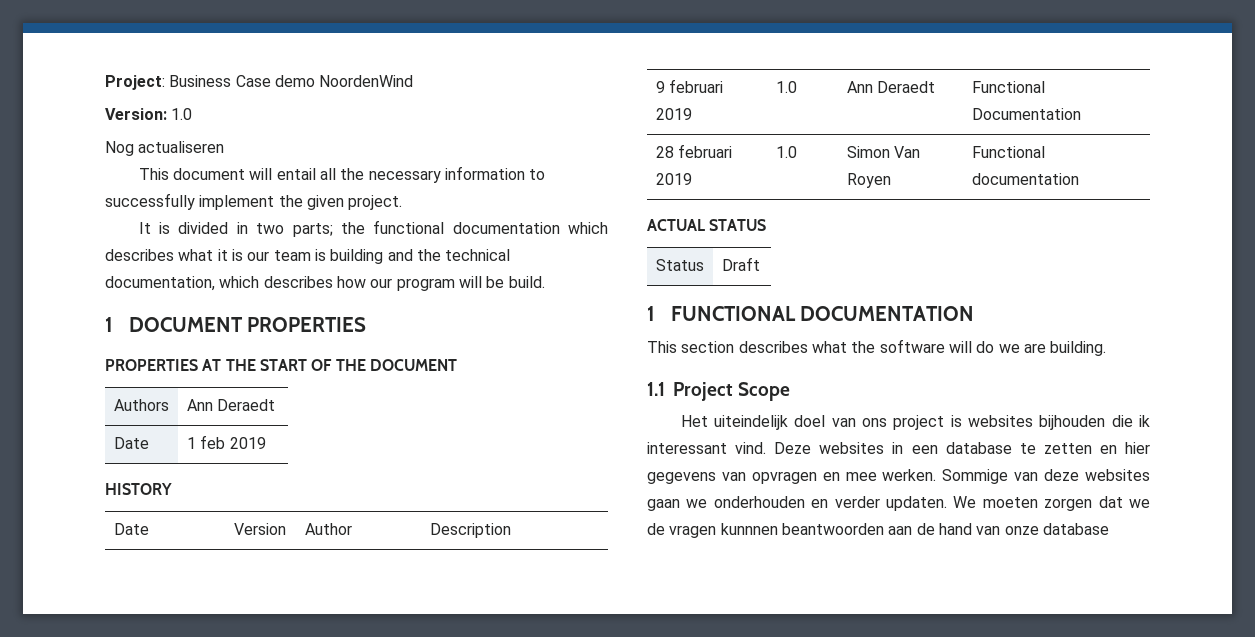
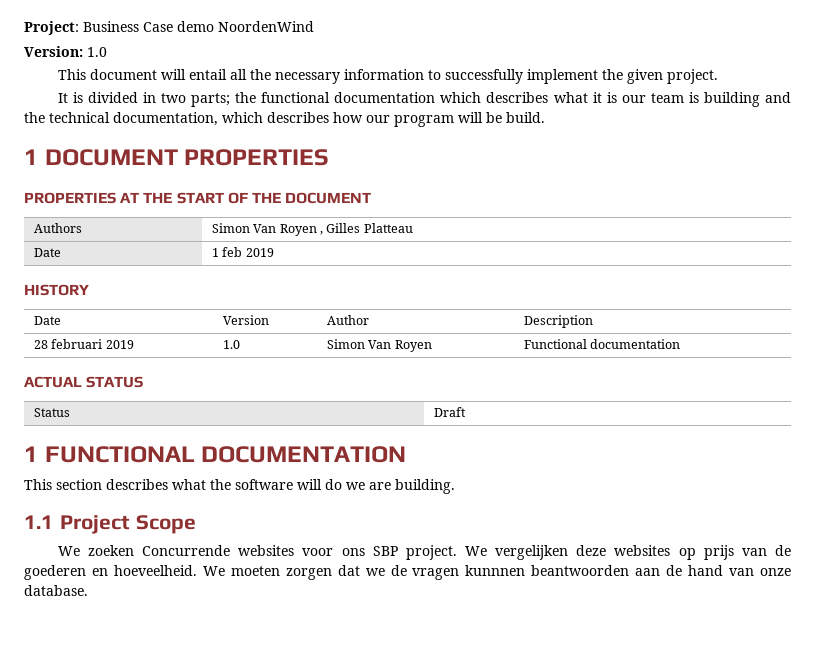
[105,141,225,156] // Nog actualiseren -> (107, 52) none
[186,399,276,411] Ann Deraedt -> [211,223,413,236] Simon Van Royen , Gilles Platteau
[655,79,724,93] [655,108,692,120] [775,81,797,93] [846,81,936,93] [971,81,1045,93] [971,108,1081,120] // 9 februari 2019 | 1.0 | Ann Deraedt | Functional Documentation -> (593, 321) none
[680,415,1150,430] [647,442,1150,454] [647,469,1150,484] [647,496,947,511] Het uiteindelijk doel van ons project is websites bijhouden die ik interessant vind. Deze websites in een database te zetten en hier gegevens van opvragen en mee werken. Sommige van deze websites gaan we onderhouden en verder updaten. -> [57,545,792,560] [24,565,197,580] We zoeken Concurrende websites voor ons SBP project. We vergelijken deze websites op prijs van de goederen en hoeveelheid.
[1042,523,1109,535] database -> [24,585,88,596] database.

